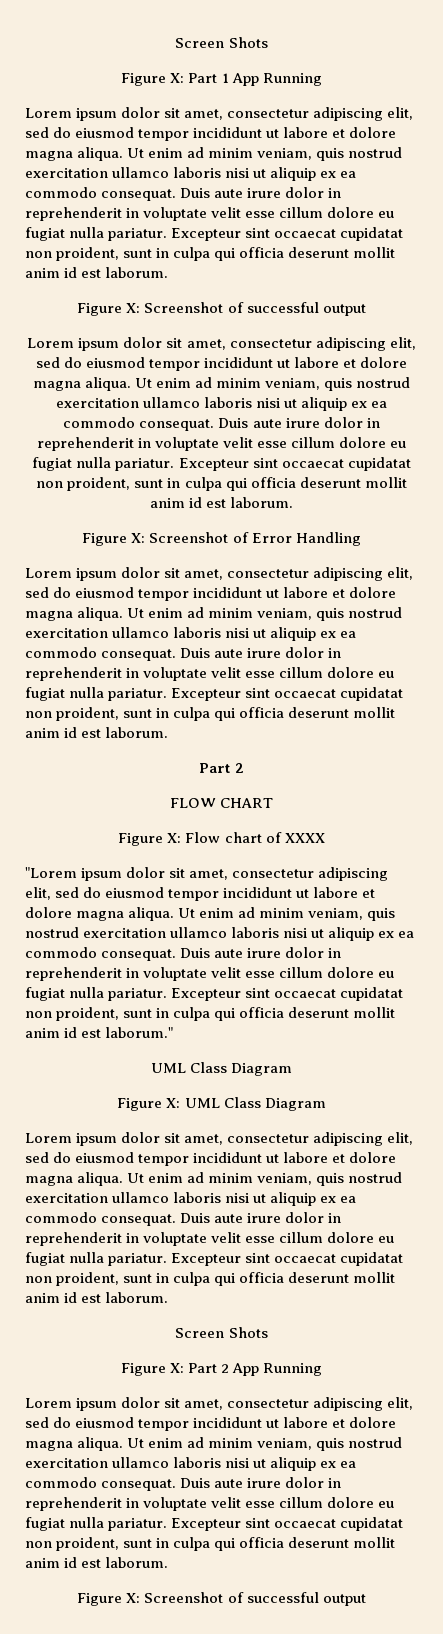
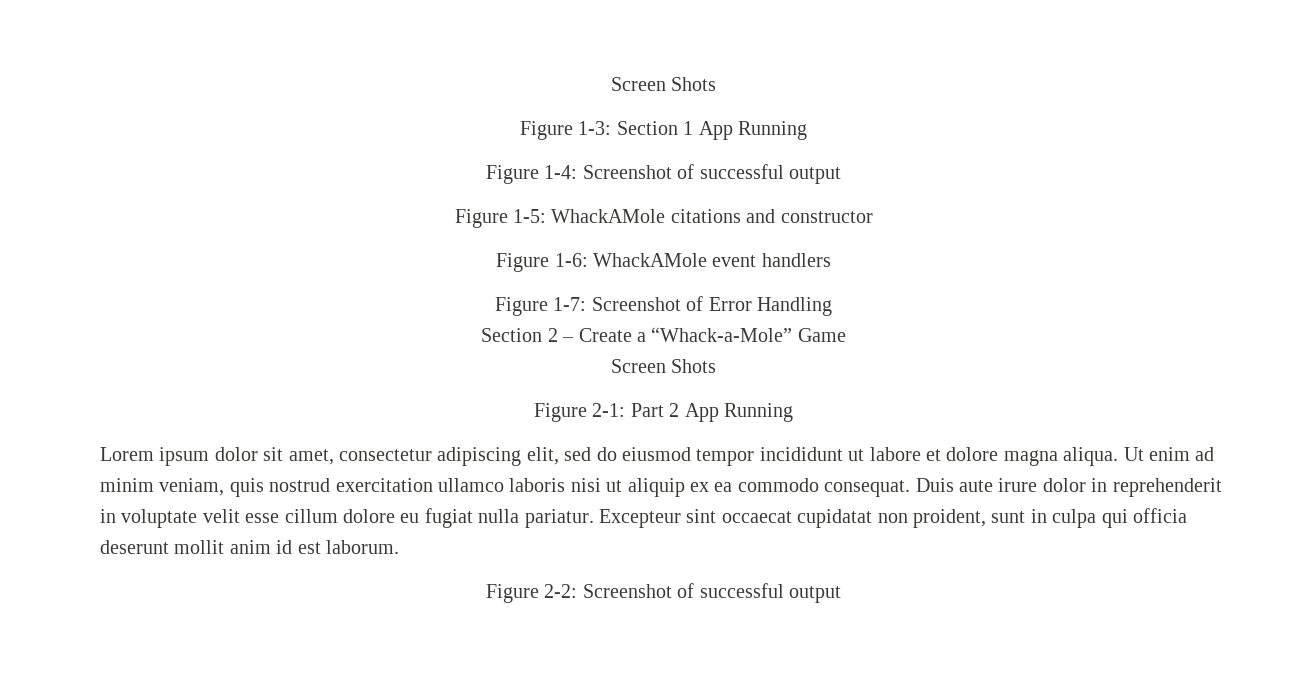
[175,37,268,48] [121,73,218,86] Screen Shots // Figure X: Part -> [610,77,717,91] [520,121,678,140] Screen Shots // Figure 1-3: Section
[25,107,414,121] [25,127,397,141] [25,147,403,161] [25,167,357,181] [25,187,342,201] [25,207,395,221] [25,227,404,241] [25,247,396,261] [25,267,169,278] [77,303,141,316] // Lorem ipsum dolor sit amet, consectetur adipiscing elit, sed do eiusmod tempor incididunt ut labore et dolore magna aliqua. Ut enim ad minim veniam, quis nostrud exercitation ullamco laboris nisi ut aliquip ex ea commodo consequat. Duis aute irure dolor in reprehenderit in voluptate velit esse cillum dolore eu fugiat nulla pariatur. Excepteur sint occaecat cupidatat non proident, sunt in culpa qui officia deserunt mollit anim id est laborum. // Figure X: -> [486,165,578,184] // Figure 1-4:
[27,337,416,351] [35,357,408,371] [32,377,411,391] [55,397,388,411] [63,417,380,431] [36,437,407,451] [32,457,411,471] [36,477,407,491] [149,497,294,508] [82,532,361,546] [25,567,414,581] [25,587,397,601] [25,607,403,621] [25,627,357,641] [25,647,342,661] [25,667,395,681] [25,687,404,701] [25,707,396,721] [25,727,169,738] [199,763,244,773] [169,798,274,808] [118,832,325,846] [25,867,389,881] [25,887,376,901] [25,907,396,921] [25,927,415,941] [25,947,342,961] [25,967,395,981] [25,987,404,1001] [25,1007,396,1021] [25,1027,174,1038] [150,1062,293,1076] [117,1097,326,1111] [25,1132,414,1146] [25,1152,397,1166] [25,1172,403,1186] [25,1192,357,1206] [25,1212,342,1226] [25,1232,395,1246] [25,1252,404,1266] [25,1272,396,1286] [25,1292,169,1303] [175,1327,268,1338] [120,1363,184,1376] Lorem ipsum dolor sit amet, consectetur adipiscing elit, sed do eiusmod tempor incididunt ut labore et dolore magna aliqua. Ut enim ad minim veniam, quis nostrud exercitation ullamco laboris nisi ut aliquip ex ea commodo consequat. Duis aute irure dolor in reprehenderit in voluptate velit esse cillum dolore eu fugiat nulla pariatur. Excepteur sint occaecat cupidatat non proident, sunt in culpa qui officia deserunt mollit anim id est laborum. // Figure X: Screenshot of Error Handling // Lorem ipsum dolor sit amet, consectetur adipiscing elit, sed do eiusmod tempor incididunt ut labore et dolore magna aliqua. Ut enim ad minim veniam, quis nostrud exercitation ullamco laboris nisi ut aliquip ex ea commodo consequat. Duis aute irure dolor in reprehenderit in voluptate velit esse cillum dolore eu fugiat nulla pariatur. Excepteur sint occaecat cupidatat non proident, sunt in culpa qui officia deserunt mollit anim id est laborum. // Part 2 // FLOW CHART // Figure X: Flow chart of XXXX // "Lorem ipsum dolor sit amet, consectetur adipiscing elit, sed do eiusmod tempor incididunt ut labore et dolore magna aliqua. Ut enim ad minim veniam, quis nostrud exercitation ullamco laboris nisi ut aliquip ex ea commodo consequat. Duis aute irure dolor in reprehenderit in voluptate velit esse cillum dolore eu fugiat nulla pariatur. Excepteur sint occaecat cupidatat non proident, sunt in culpa qui officia deserunt mollit anim id est laborum." // UML Class Diagram // Figure X: UML Class Diagram // Lorem ipsum dolor sit amet, consectetur adipiscing elit, sed do eiusmod tempor incididunt ut labore et dolore magna aliqua. Ut enim ad minim veniam, quis nostrud exercitation ullamco laboris nisi ut aliquip ex ea commodo consequat. Duis aute irure dolor in reprehenderit in voluptate velit esse cillum dolore eu fugiat nulla pariatur. Excepteur sint occaecat cupidatat non proident, sunt in culpa qui officia deserunt mollit anim id est laborum. // Screen Shots // Figure X: -> [454,209,873,228] [496,253,831,272] [495,296,832,316] [481,327,846,342] [610,359,717,373] [534,403,626,422] Figure 1-5: WhackAMole citations and constructor // Figure 1-6: WhackAMole event handlers // Figure 1-7: Screenshot of Error Handling // Section 2 – Create a “Whack-a-Mole” Game // Screen Shots // Figure 2-1:
[126,1593,141,1603] X: -> [544,584,578,598] 2-2:

